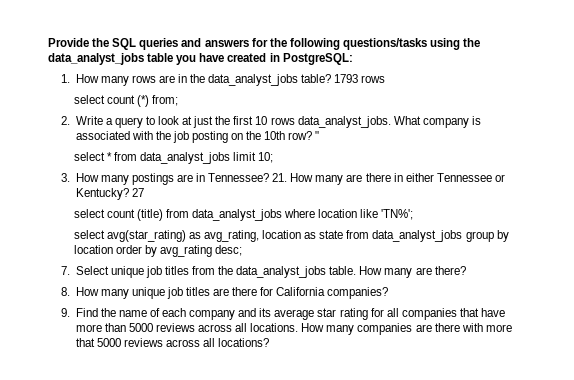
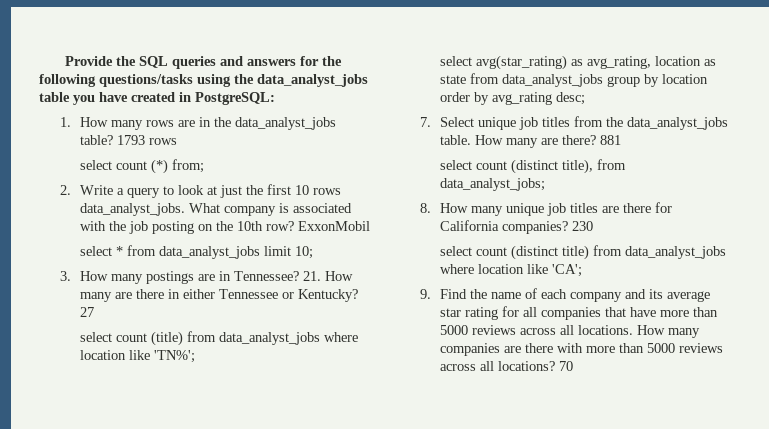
[315,131,320,140] " -> [297,221,370,231] ExxonMobil
(466, 270) none -> [599,135,621,145] [439,159,626,174] [439,178,545,191] 881 // select count (distinct title), from data_analyst_jobs;
(389, 293) none -> [571,221,593,231] [439,245,726,260] [439,264,582,277] 230 // select count (distinct title) from data_analyst_jobs where location like 'CA';
[75,338,95,347] that -> [618,343,644,353] than
(270, 342) none -> [558,361,573,371] 70

